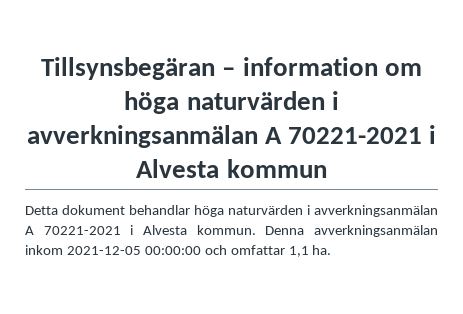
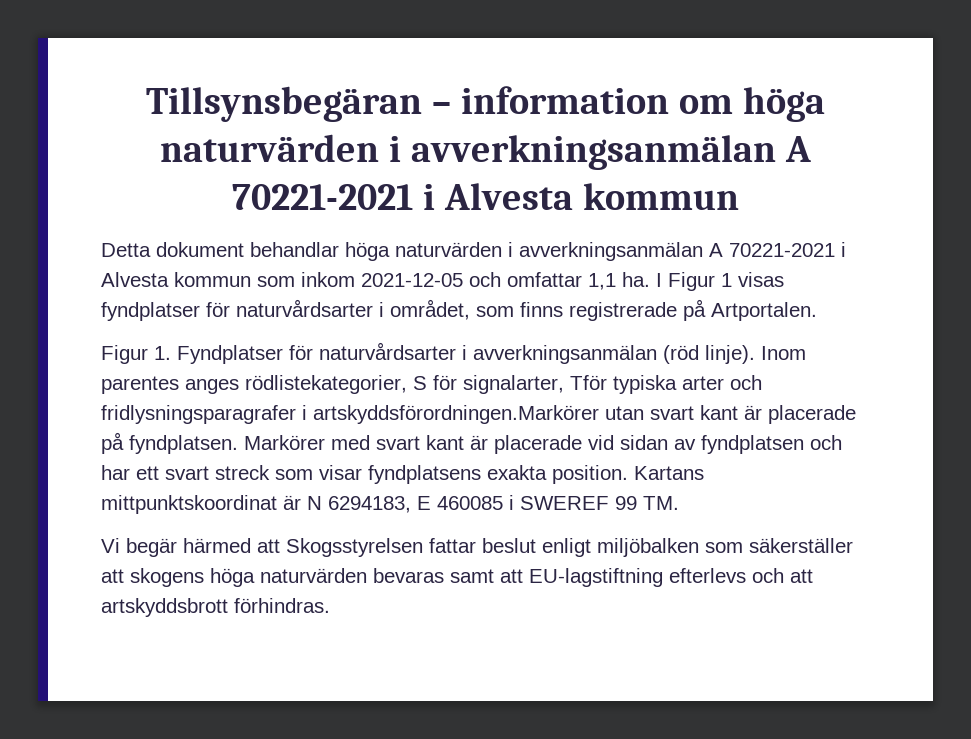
[196,225,438,237] kommun. Denna avverkningsanmälan -> [174,272,295,287] kommun som
[144,246,201,255] 00:00:00 -> (463, 280) none
(332, 250) none -> [656,272,784,291] [101,299,817,321] [101,342,806,364] [101,375,762,394] [101,405,856,424] [101,432,842,454] [101,465,704,484] [101,495,679,514] [101,538,853,557] [101,568,813,587] [101,598,330,617] I Figur 1 visas fyndplatser för naturvårdsarter i området, som finns registrerade på Artportalen. // Figur 1. Fyndplatser för naturvårdsarter i avverkningsanmälan (röd linje). Inom parentes anges rödlistekategorier, S för signalarter, Tför typiska arter och fridlysningsparagrafer i artskyddsförordningen.Markörer utan svart kant är placerade på fyndplatsen. Markörer med svart kant är placerade vid sidan av fyndplatsen och har ett svart streck som visar fyndplatsens exakta position. Kartans mittpunktskoordinat är N 6294183, E 460085 i SWEREF 99 TM. // Vi begär härmed att Skogsstyrelsen fattar beslut enligt miljöbalken som säkerställer att skogens höga naturvärden bevaras samt att EU-lagstiftning efterlevs och att artskyddsbrott förhindras.

